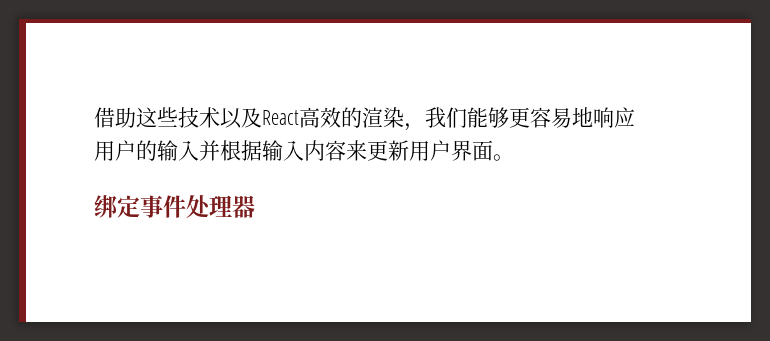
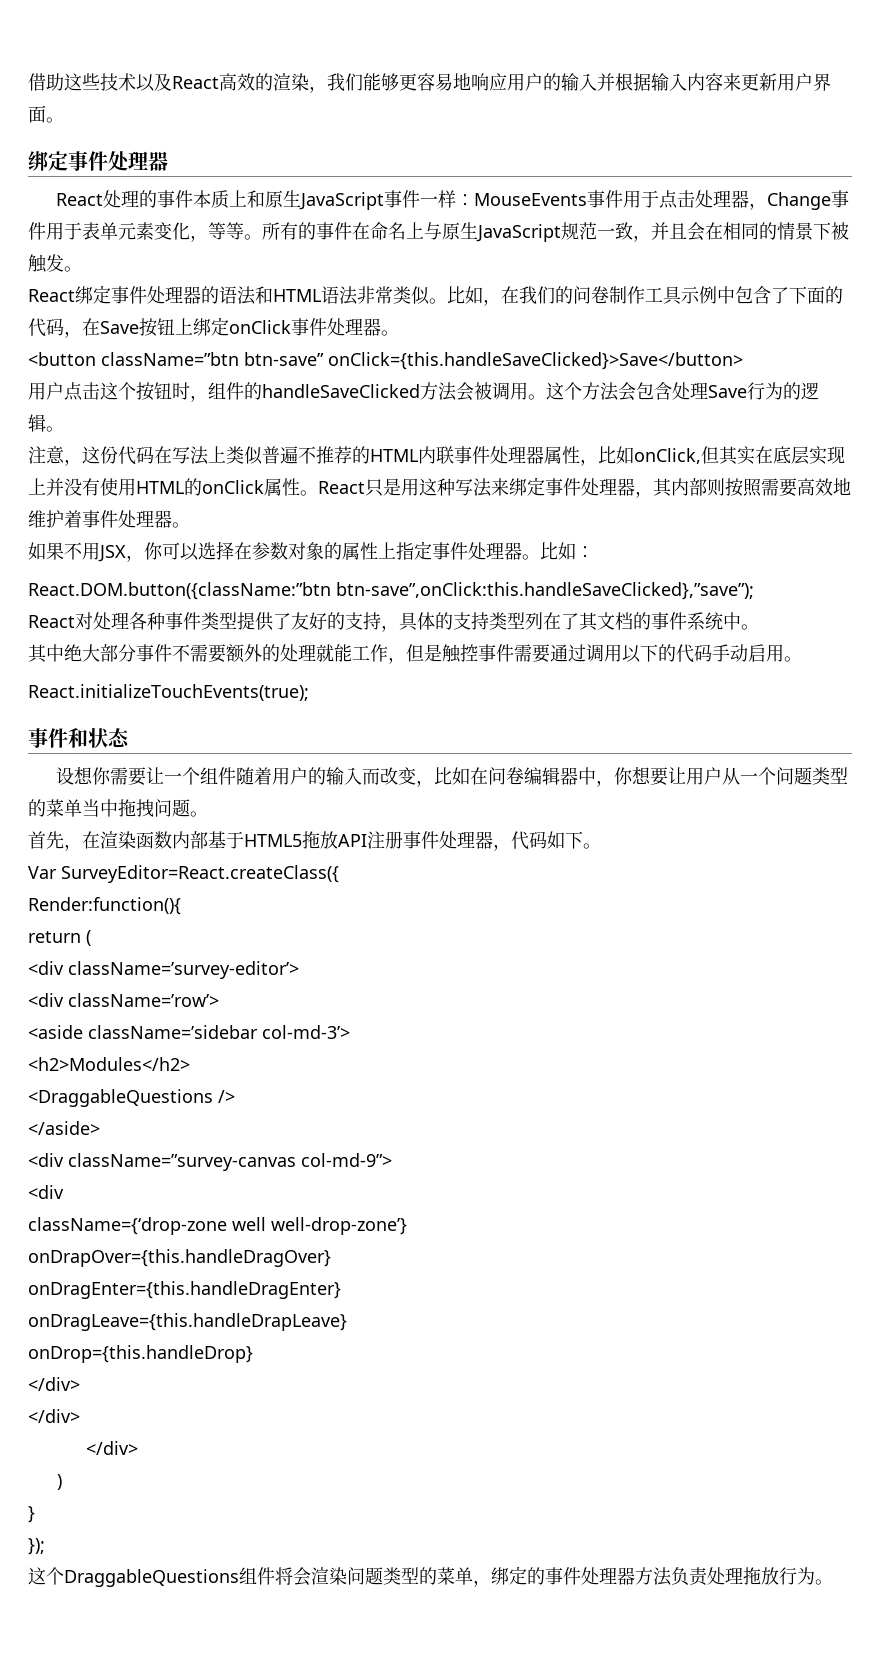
(255, 206) none -> [56,190,850,210] [28,222,849,242] [28,254,82,273] [28,285,843,306] [28,317,399,338] [28,352,743,370] [28,382,819,402] [28,414,64,432] [28,446,845,466] [28,477,851,498] [28,510,190,528] [28,541,594,562] [28,582,754,600] [28,612,759,632] [28,644,802,664] [28,684,309,701] [28,728,130,748] [56,766,849,787] [28,799,208,817] [28,831,601,851] [28,865,339,883] [28,897,181,915] [28,930,91,946] [28,961,299,979] [28,993,219,1007] [28,1025,350,1039] [28,1057,190,1071] [28,1089,235,1107] [28,1121,100,1135] [28,1153,392,1171] [28,1185,64,1199] [28,1217,407,1235] [28,1249,331,1267] [28,1281,341,1299] [28,1313,347,1331] [28,1345,253,1363] [28,1377,80,1391] [28,1409,80,1423] [85,1441,138,1455] [56,1474,62,1490] [28,1506,35,1523] [28,1538,45,1555] [28,1566,833,1587] // React处理的事件本质上和原生JavaScript事件一样：MouseEvents事件用于点击处理器，Change事件用于表单元素变化，等等。所有的事件在命名上与原生JavaScript规范一致，并且会在相同的情景下被触发。 // React绑定事件处理器的语法和HTML语法非常类似。比如，在我们的问卷制作工具示例中包含了下面的代码，在Save按钮上绑定onClick事件处理器。 // <button className=”btn btn-save” onClick={this.handleSaveClicked}>Save</button> // 用户点击这个按钮时，组件的handleSaveClicked方法会被调用。这个方法会包含处理Save行为的逻辑。 // 注意，这份代码在写法上类似普遍不推荐的HTML内联事件处理器属性，比如onClick,但其实在底层实现上并没有使用HTML的onClick属性。React只是用这种写法来绑定事件处理器，其内部则按照需要高效地维护着事件处理器。 // 如果不用JSX，你可以选择在参数对象的属性上指定事件处理器。比如： // React.DOM.button({className:”btn btn-save”,onClick:this.handleSaveClicked},”save”); // React对处理各种事件类型提供了友好的支持，具体的支持类型列在了其文档的事件系统中。 // 其中绝大部分事件不需要额外的处理就能工作，但是触控事件需要通过调用以下的代码手动启用。 // React.initializeTouchEvents(true); // 事件和状态 // 设想你需要让一个组件随着用户的输入而改变，比如在问卷编辑器中，你想要让用户从一个问题类型的菜单当中拖拽问题。 // 首先，在渲染函数内部基于HTML5拖放API注册事件处理器，代码如下。 // Var SurveyEditor=React.createClass({ // Render:function(){ // return ( // <div className=’survey-editor’> // <div className=’row’> // <aside className=’sidebar col-md-3’> // <h2>Modules</h2> // <DraggableQuestions /> // </aside> // <div className=”survey-canvas col-md-9”> // <div // className={‘drop-zone well well-drop-zone’} // onDrapOver={this.handleDragOver} // onDragEnter={this.handleDragEnter} // onDragLeave={this.handleDrapLeave} // onDrop={this.handleDrop} // </div> // </div> // </div> // ) // } // }); // 这个DraggableQuestions组件将会渲染问题类型的菜单，绑定的事件处理器方法负责处理拖放行为。

